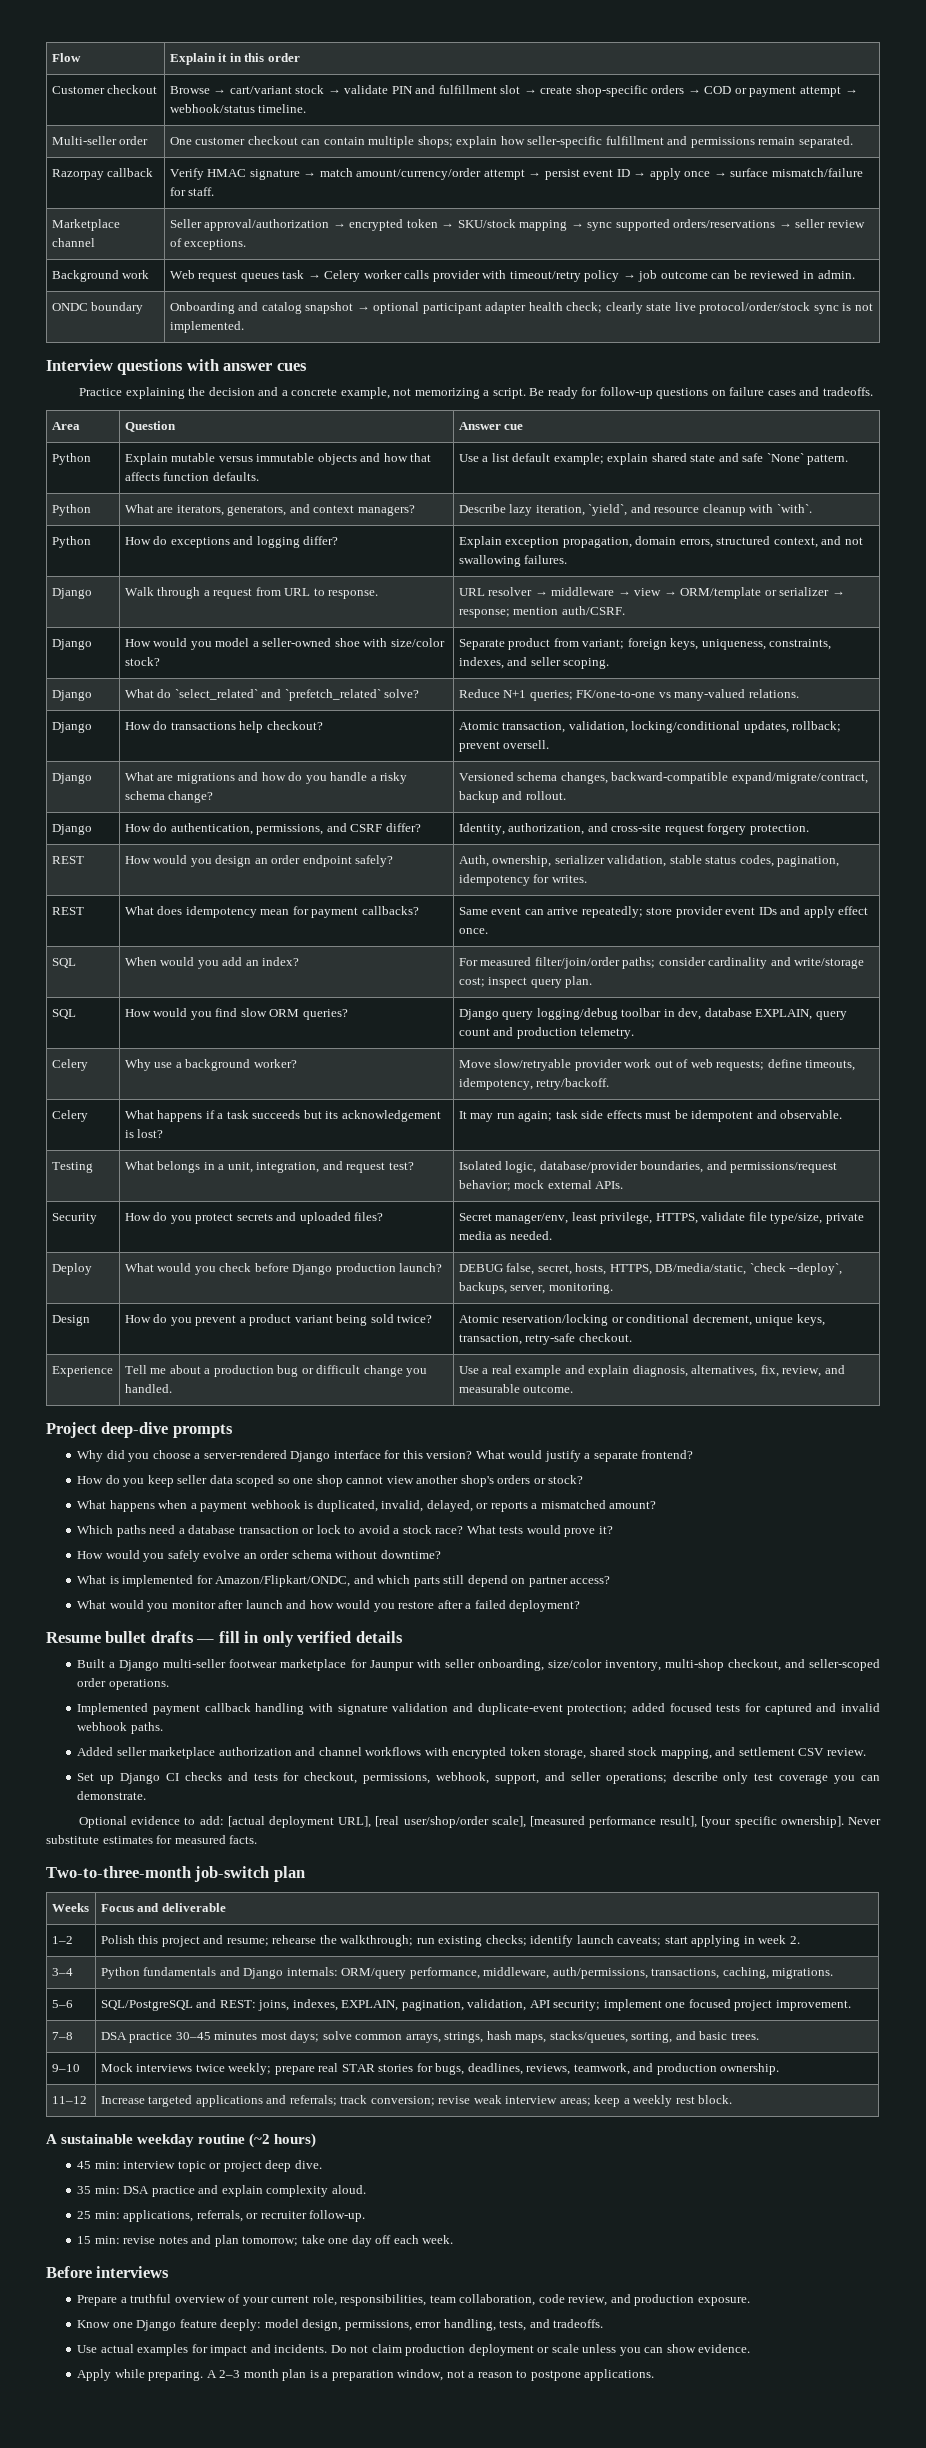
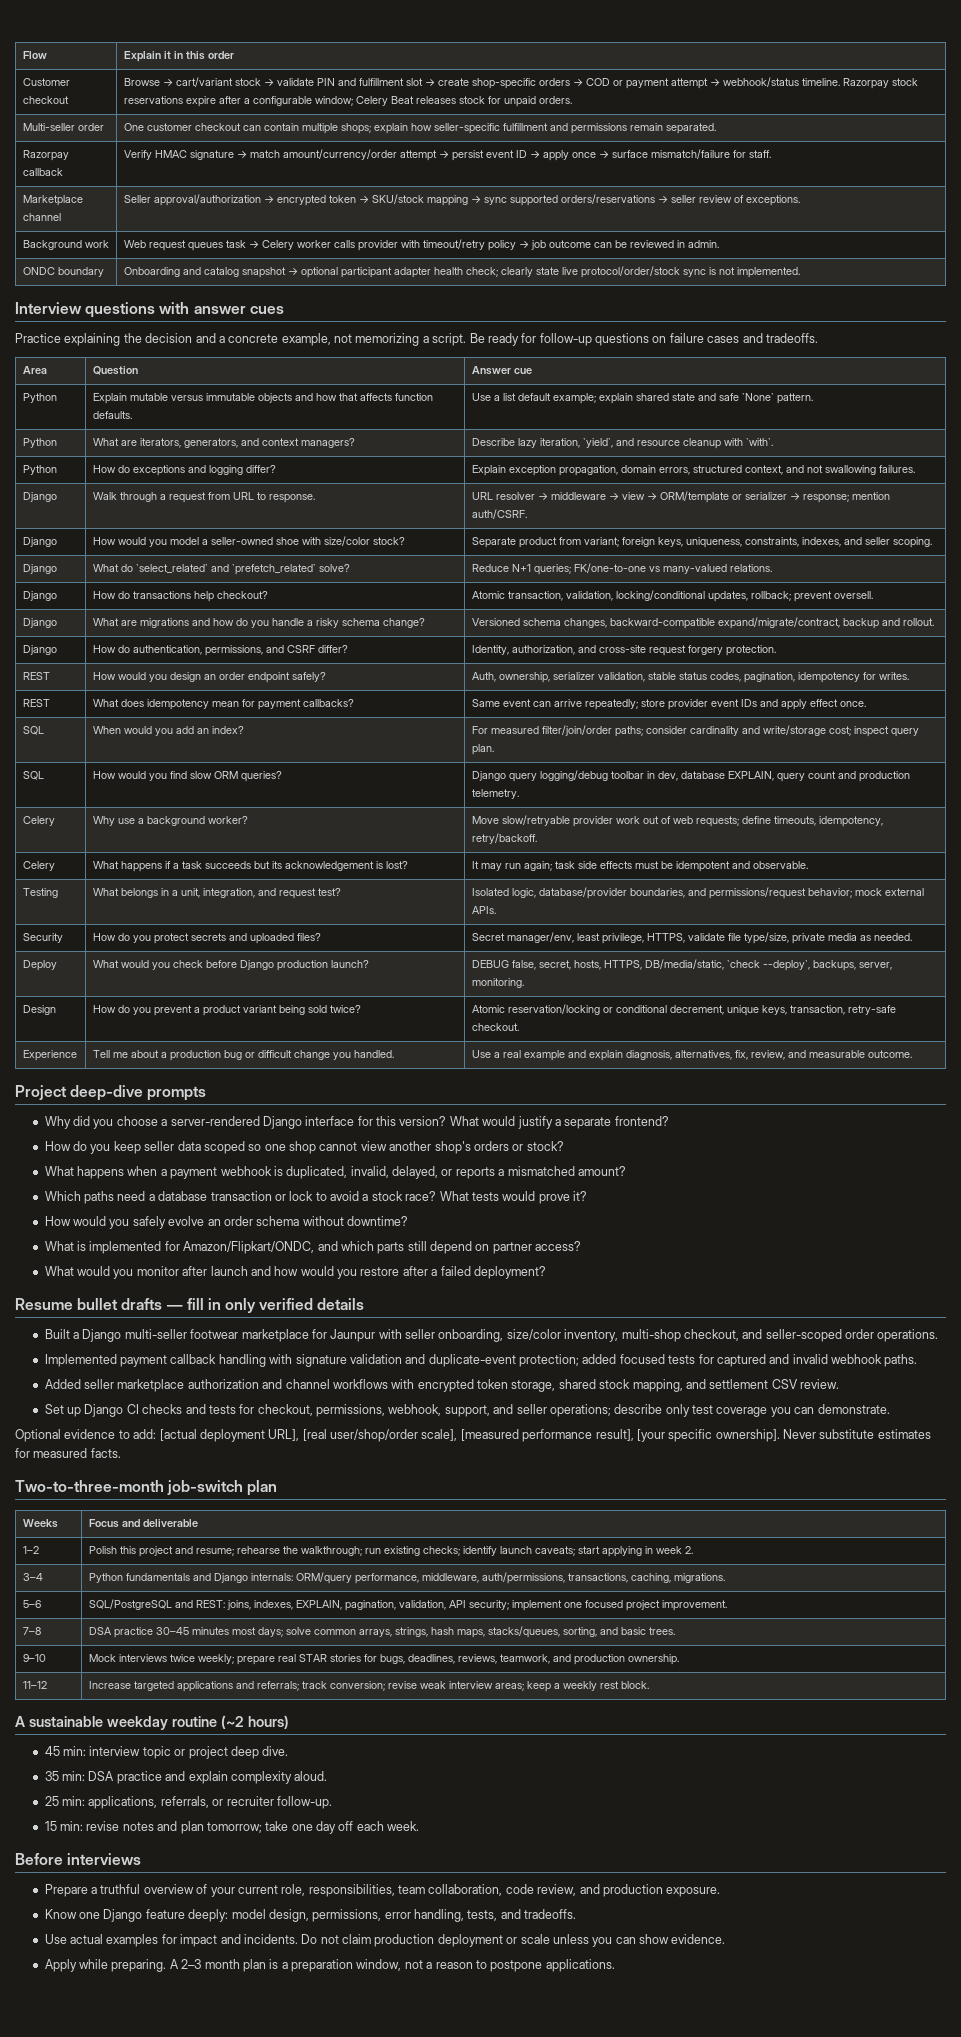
(307, 108) none -> [842,78,918,89] [123,96,572,107] Razorpay stock reservations expire after a configurable window; Celery Beat releases stock for unpaid orders.

